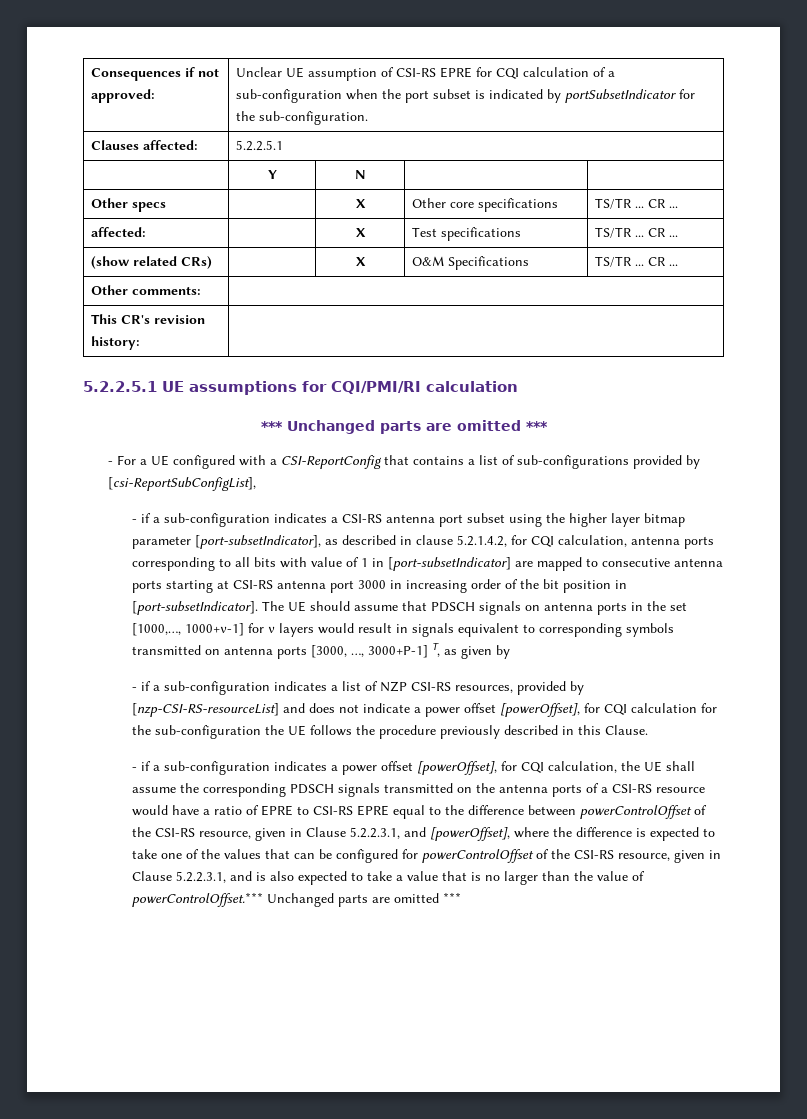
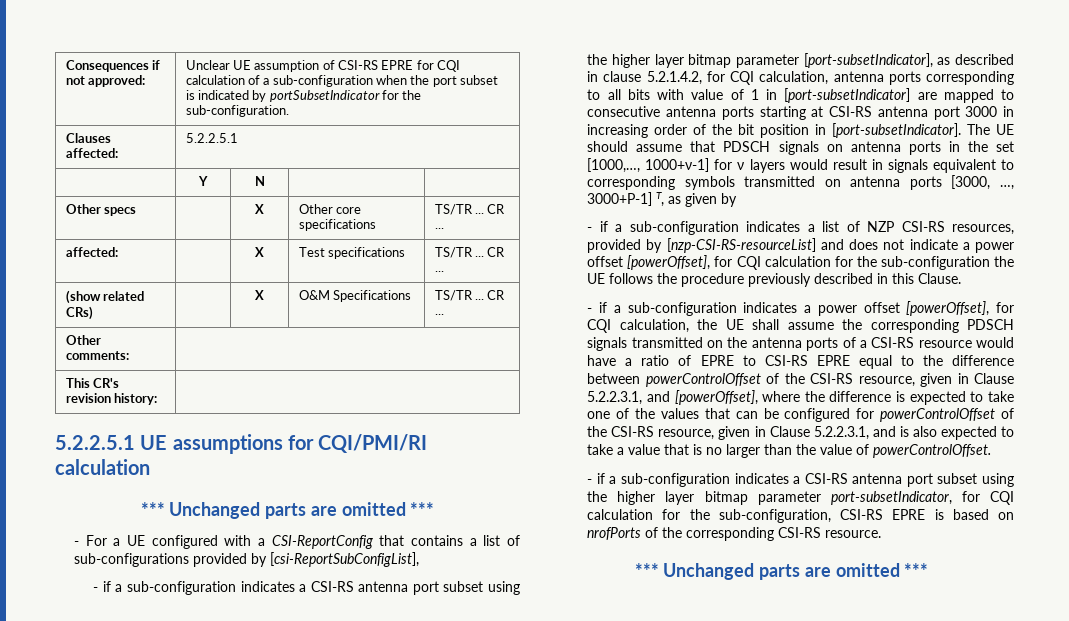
[132,892,264,907] powerControlOffset.*** -> [873,444,992,458] [587,473,1015,487] [587,491,1014,505] [587,509,1014,523] [587,527,882,541] [634,563,659,577] powerControlOffset. // - if a sub-configuration indicates a CSI-RS antenna port subset using the higher layer bitmap parameter port-subsetIndicator, for CQI calculation for the sub-configuration, CSI-RS EPRE is based on nrofPorts of the corresponding CSI-RS resource. // ***

